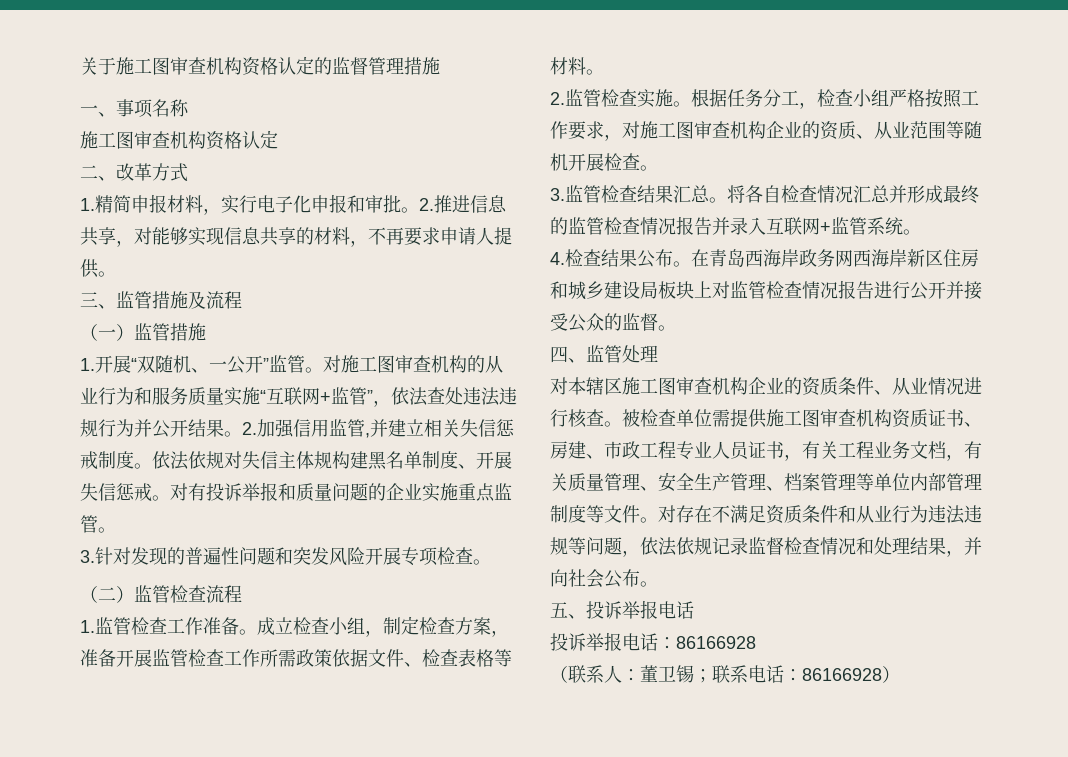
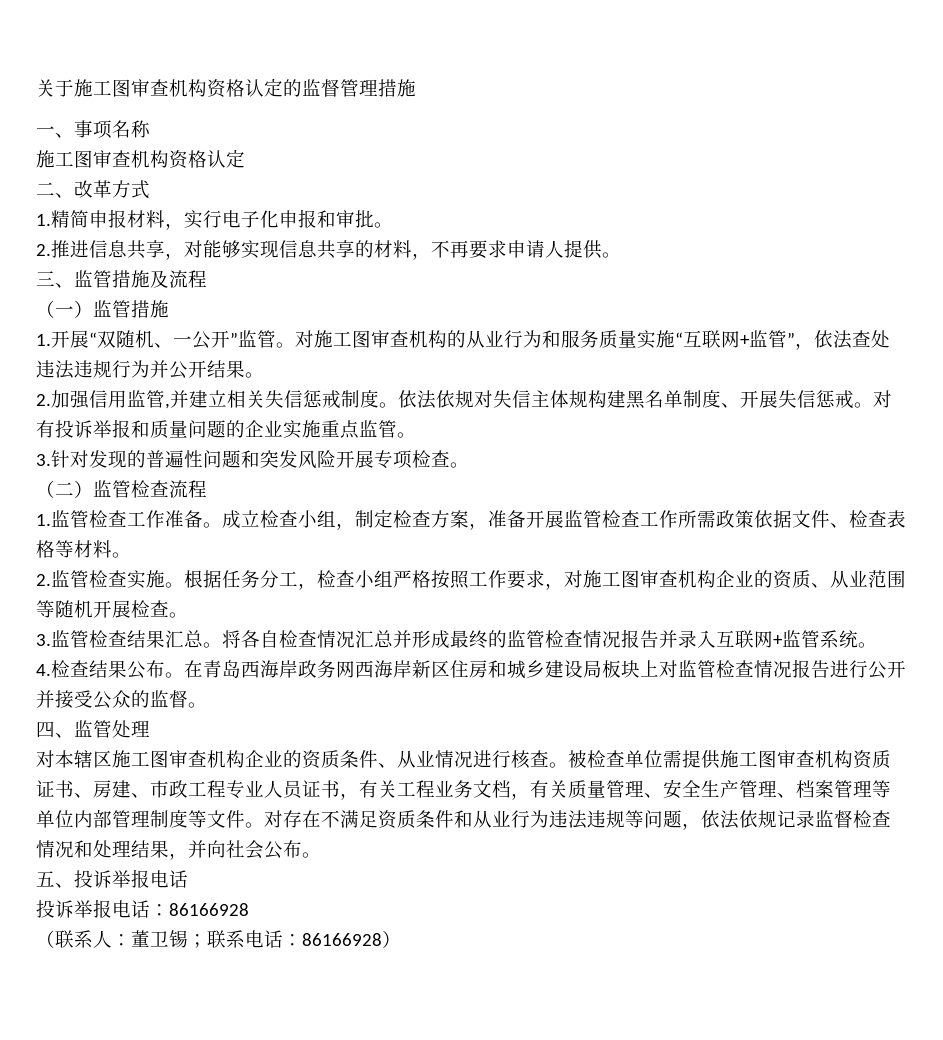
(419, 210) none -> (393, 225) //
(242, 434) none -> (264, 375) //

